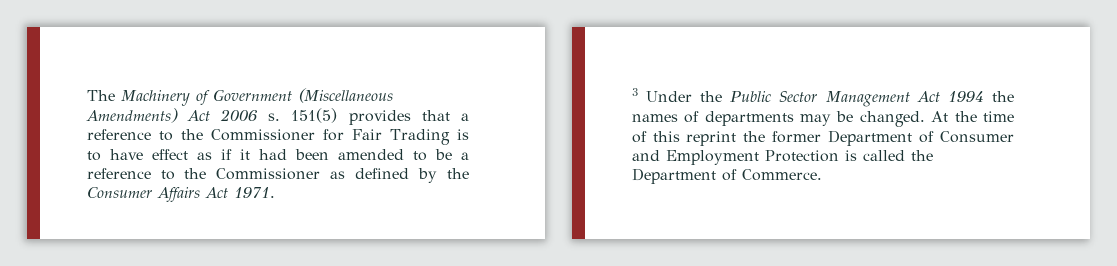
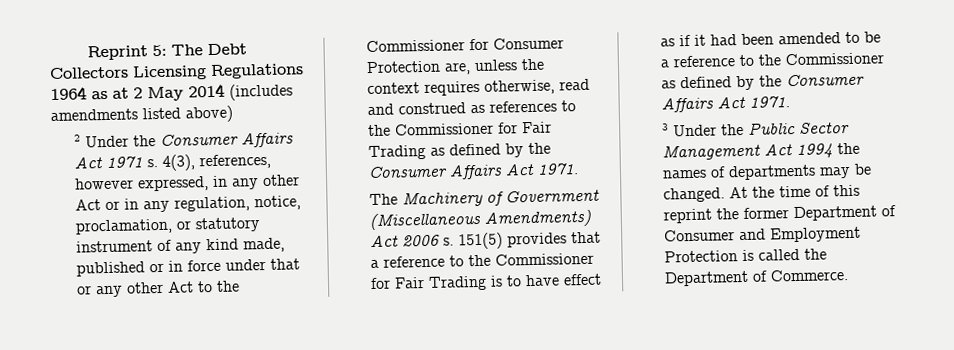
(86, 95) none -> [87,43,248,61] [49,63,304,81] [50,83,293,102] [50,105,233,123] [73,132,294,148] [73,153,271,171] [73,174,300,192] [74,195,301,213] [74,217,261,235] [75,237,285,254] [75,258,300,277] [76,280,240,298] [365,37,564,53] [365,58,545,75] [366,78,590,96] [366,100,576,116] [367,121,552,137] [367,142,551,161] [367,163,579,180] Reprint 5: The Debt Collectors Licensing Regulations 1964 as at 2 May 2014 (includes amendments listed above) // 2 Under the Consumer Affairs Act 1971 s. 4(3), references, however expressed, in any other Act or in any regulation, notice, proclamation, or statutory instrument of any kind made, published or in force under that or any other Act to the Commissioner for Consumer Protection are, unless the context requires otherwise, read and construed as references to the Commissioner for Fair Trading as defined by the Consumer Affairs Act 1971. //

